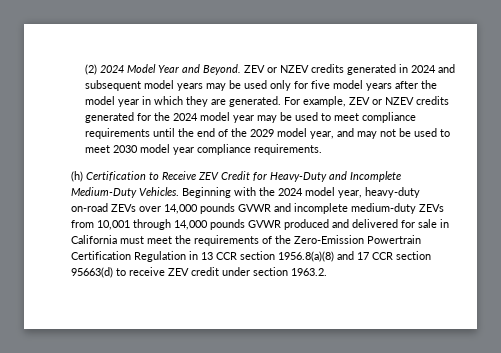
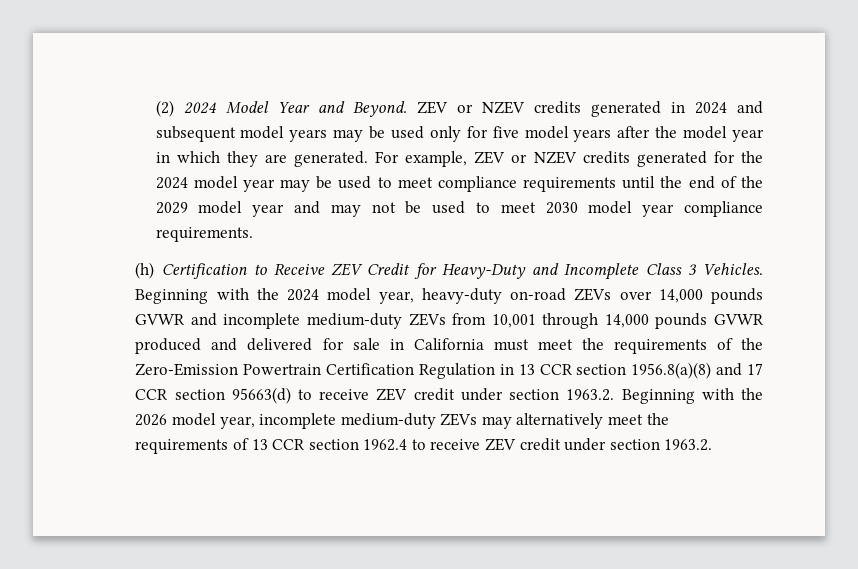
[309,131,334,139] year, -> [252,204,285,217] year
[70,187,137,198] Medium-Duty -> [645,263,697,275] Class 3
(327, 272) none -> [621,388,764,404] [135,413,669,429] [135,438,713,454] Beginning with the 2026 model year, incomplete medium-duty ZEVs may alternatively meet the requirements of 13 CCR section 1962.4 to receive ZEV credit under section 1963.2.

